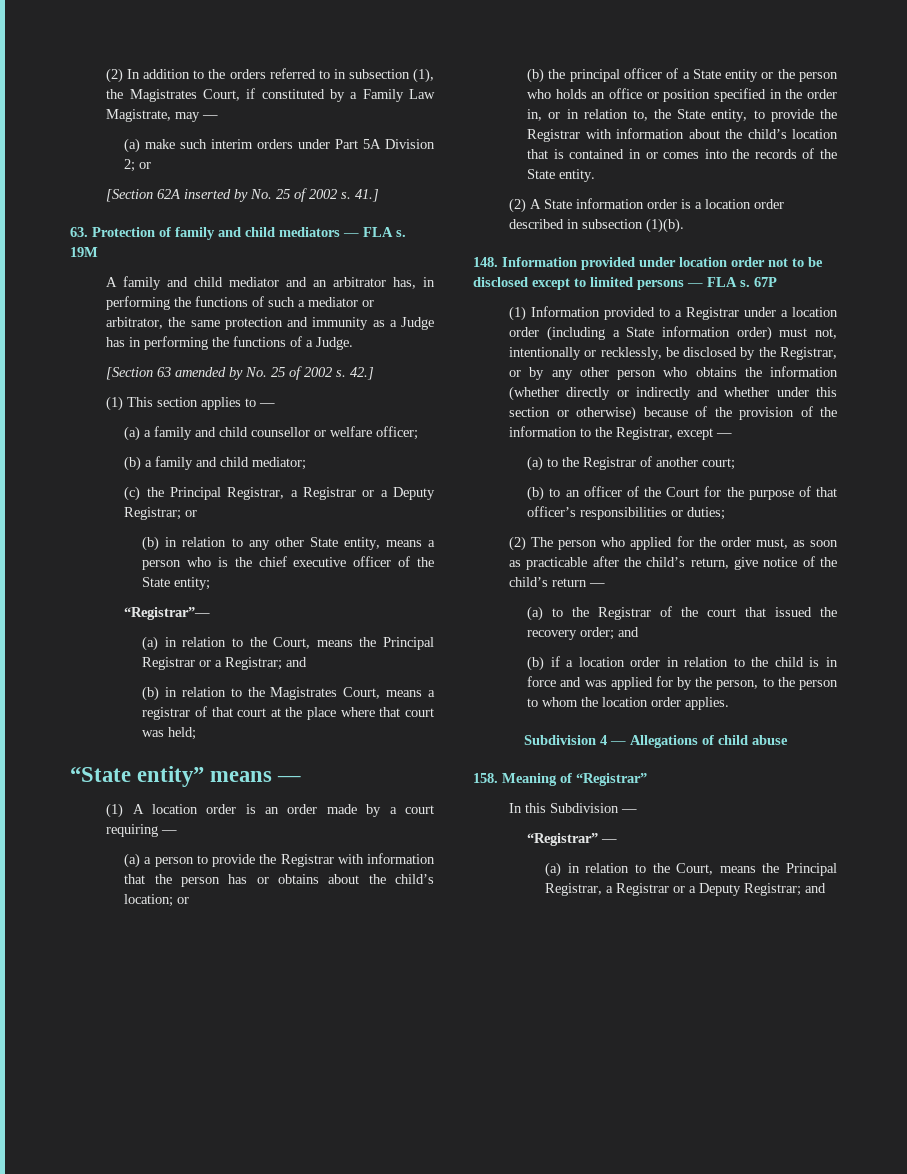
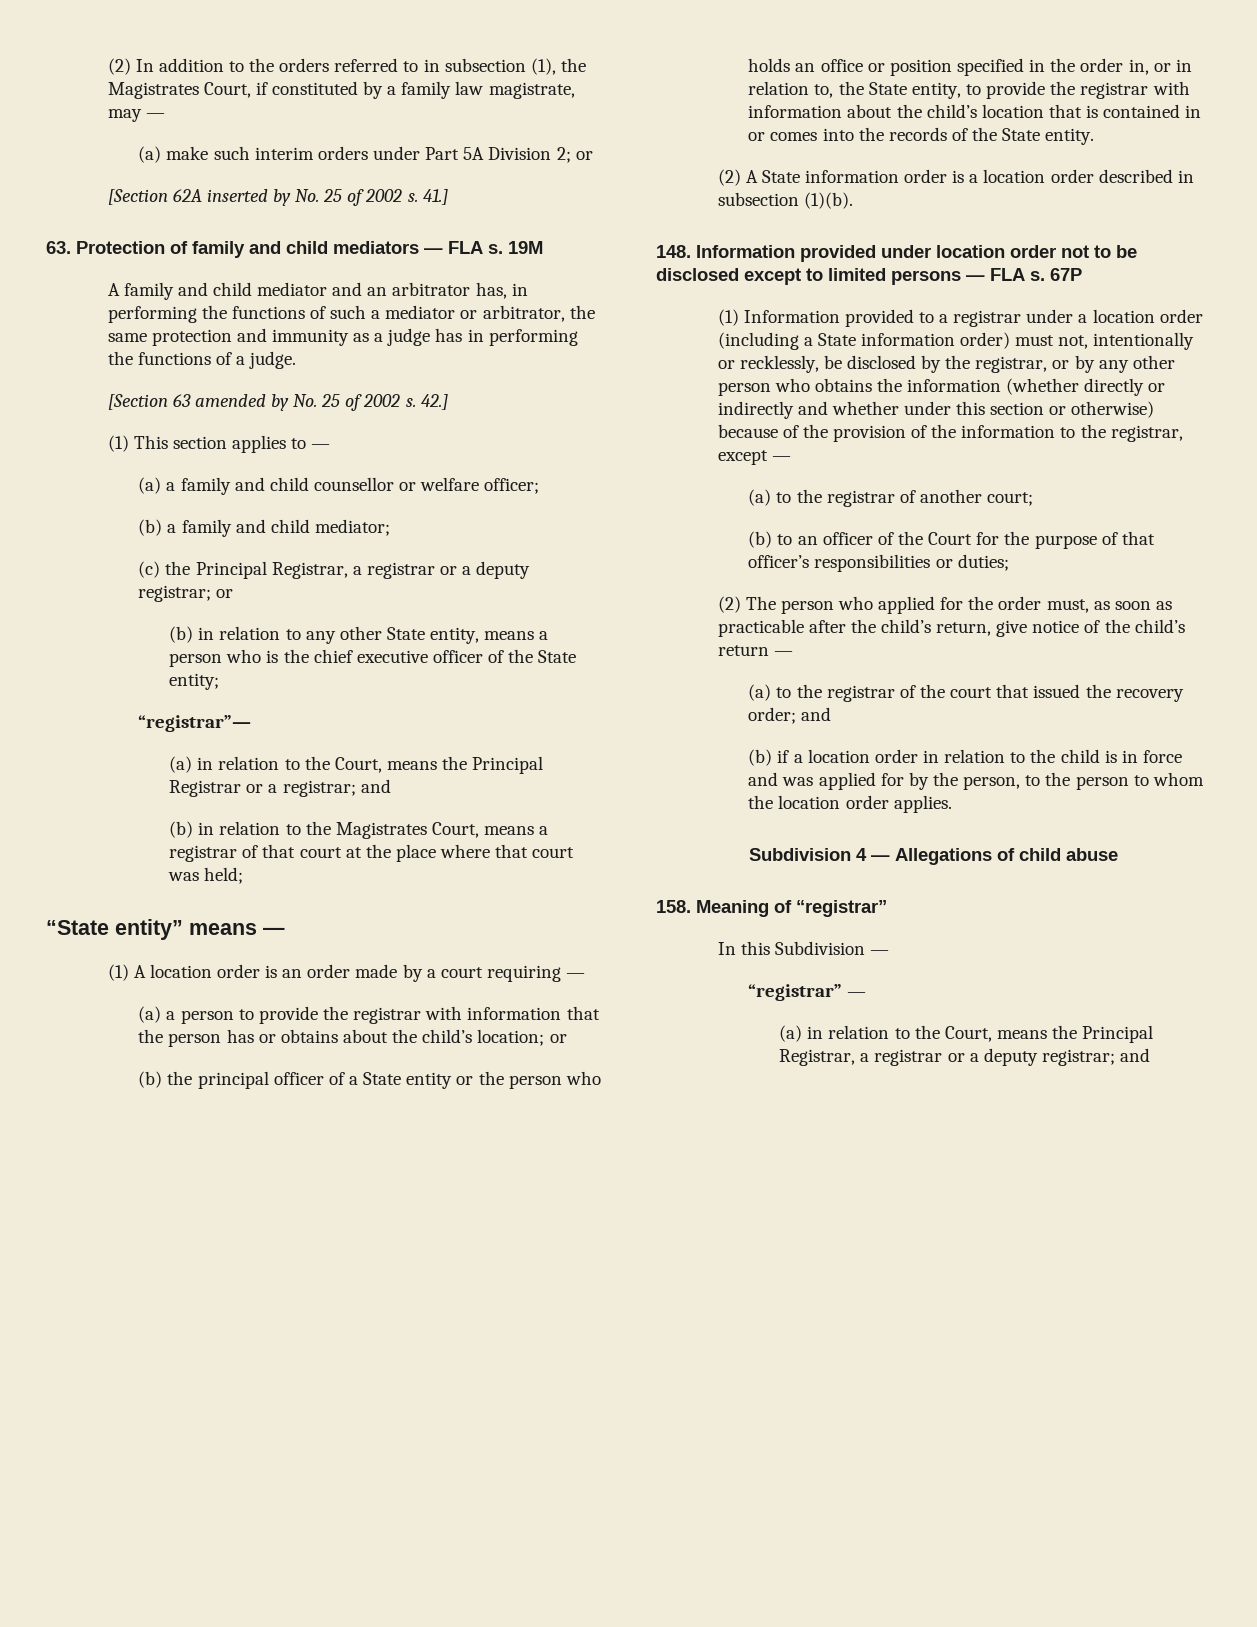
[362,89,435,102] [106,109,172,122] Family Law Magistrate, -> [401,81,575,99] family law magistrate,
[400,317,434,330] Judge -> [387,328,431,346] judge
[316,337,354,350] Judge. -> [249,351,297,369] judge.
[302,487,436,500] [124,507,182,520] Registrar or a Deputy Registrar; -> [366,561,531,579] [138,585,212,602] registrar or a deputy registrar;
[124,607,211,620] “Registrar”— -> [138,715,252,732] “registrar”—
[225,657,283,670] Registrar; -> [282,780,356,797] registrar;
[280,854,334,867] Registrar -> [353,1007,422,1024] registrar
[527,129,581,142] Registrar -> [1080,82,1149,99] registrar
[686,307,740,320] Registrar -> [953,310,1022,327] registrar
[780,347,837,360] Registrar, -> [975,356,1048,373] registrar,
[616,427,674,440] Registrar, -> [1110,425,1183,442] registrar,
[583,457,637,470] Registrar -> [826,490,895,507] registrar
[598,607,652,620] Registrar -> [826,685,895,702] registrar
[576,773,647,786] “Registrar” -> [796,900,887,917] “registrar”
[527,833,599,846] “Registrar” -> [748,984,843,1001] “registrar”
[616,883,802,896] Registrar or a Deputy Registrar; -> [874,1048,1115,1066] registrar or a deputy registrar;

